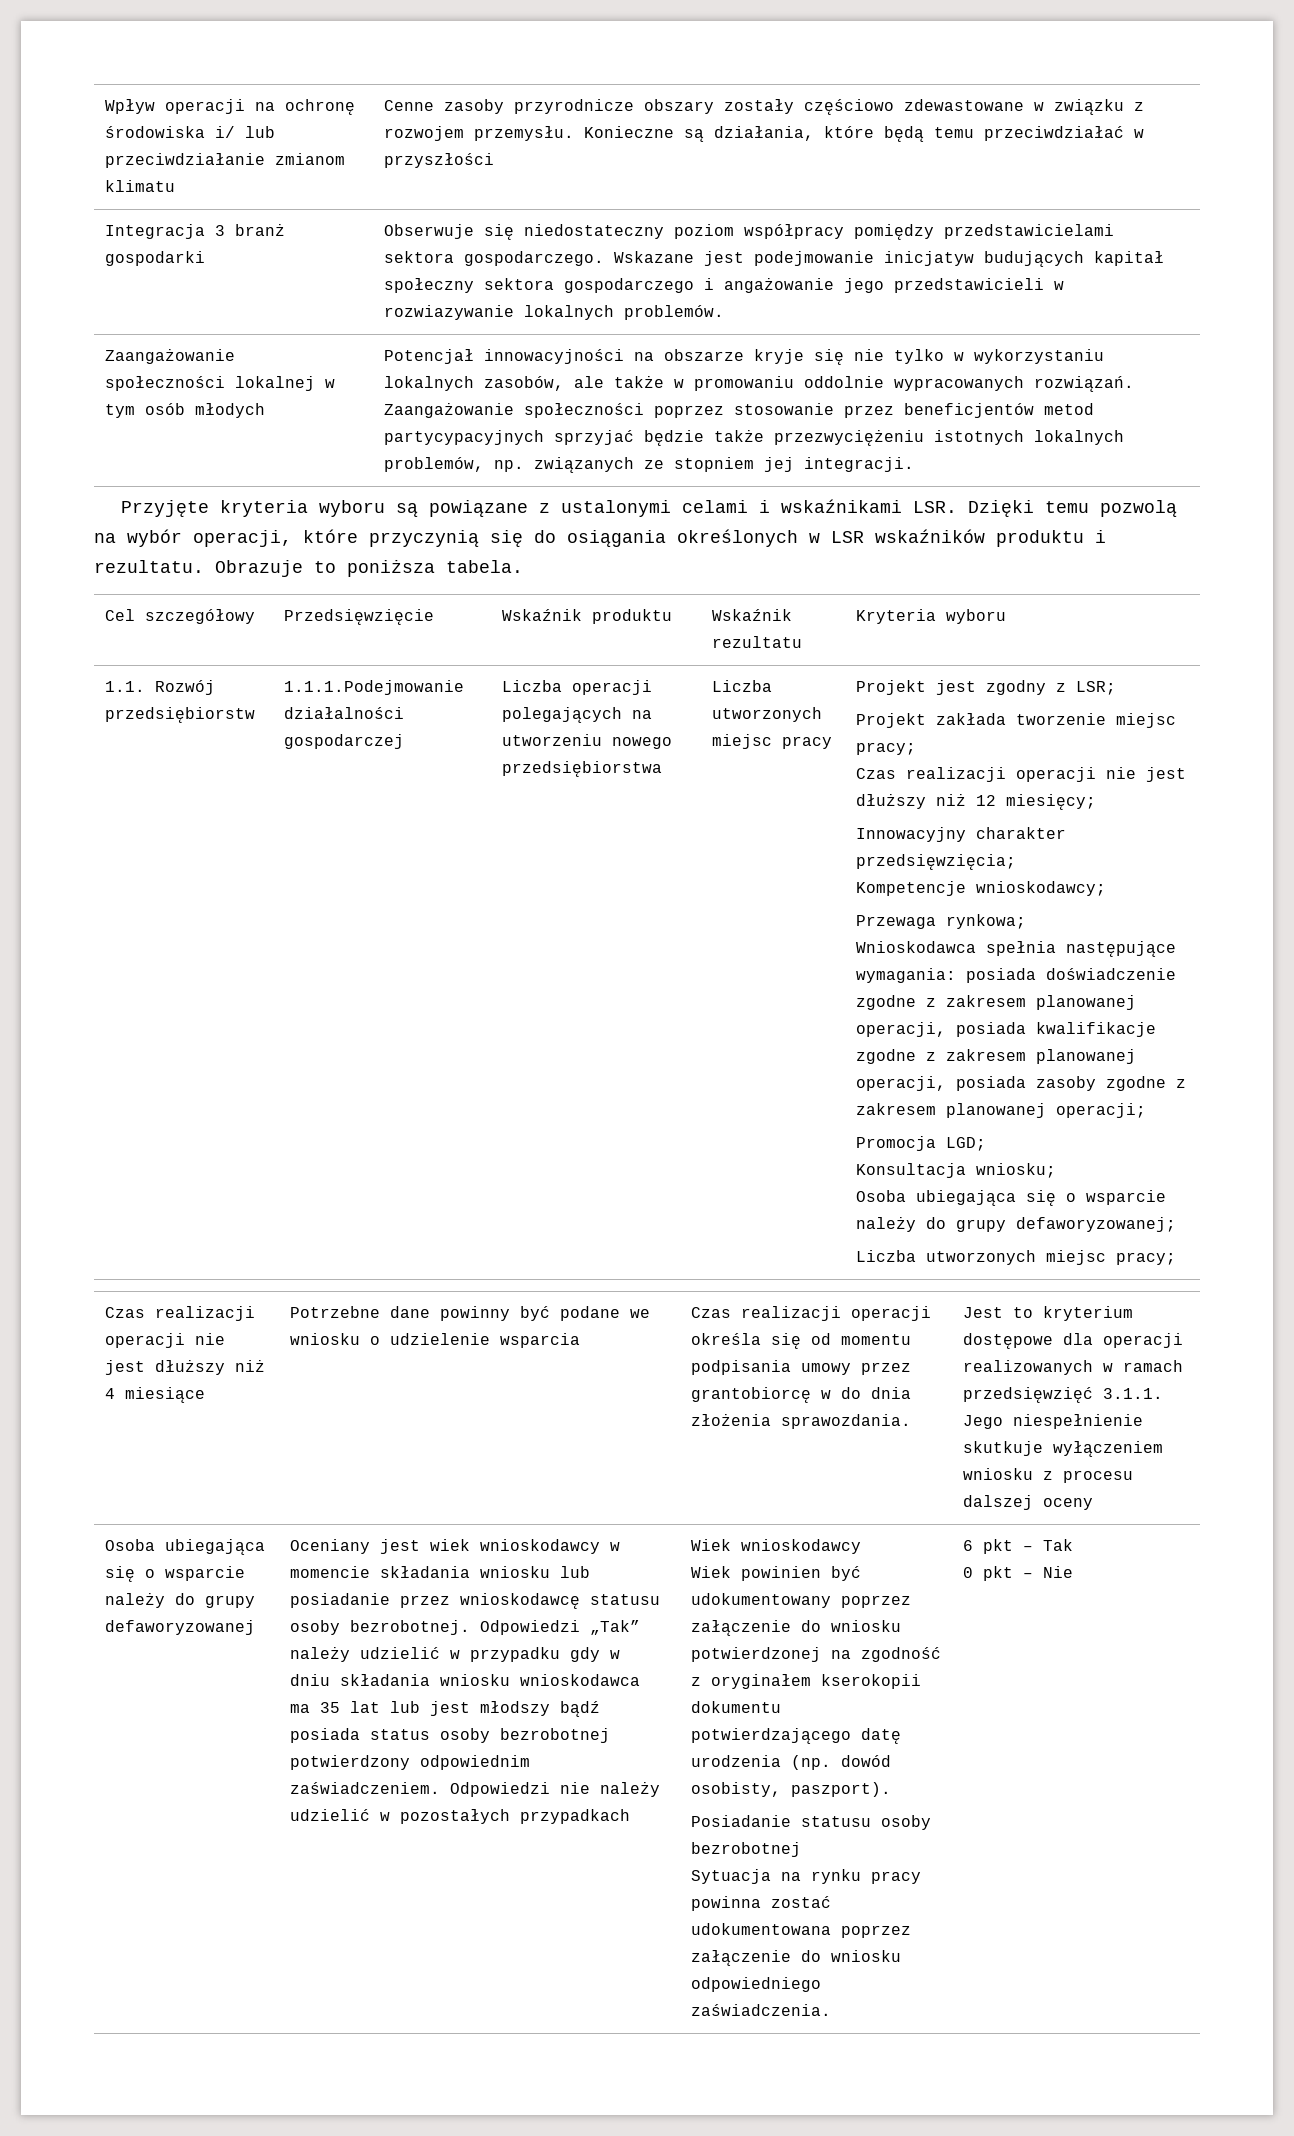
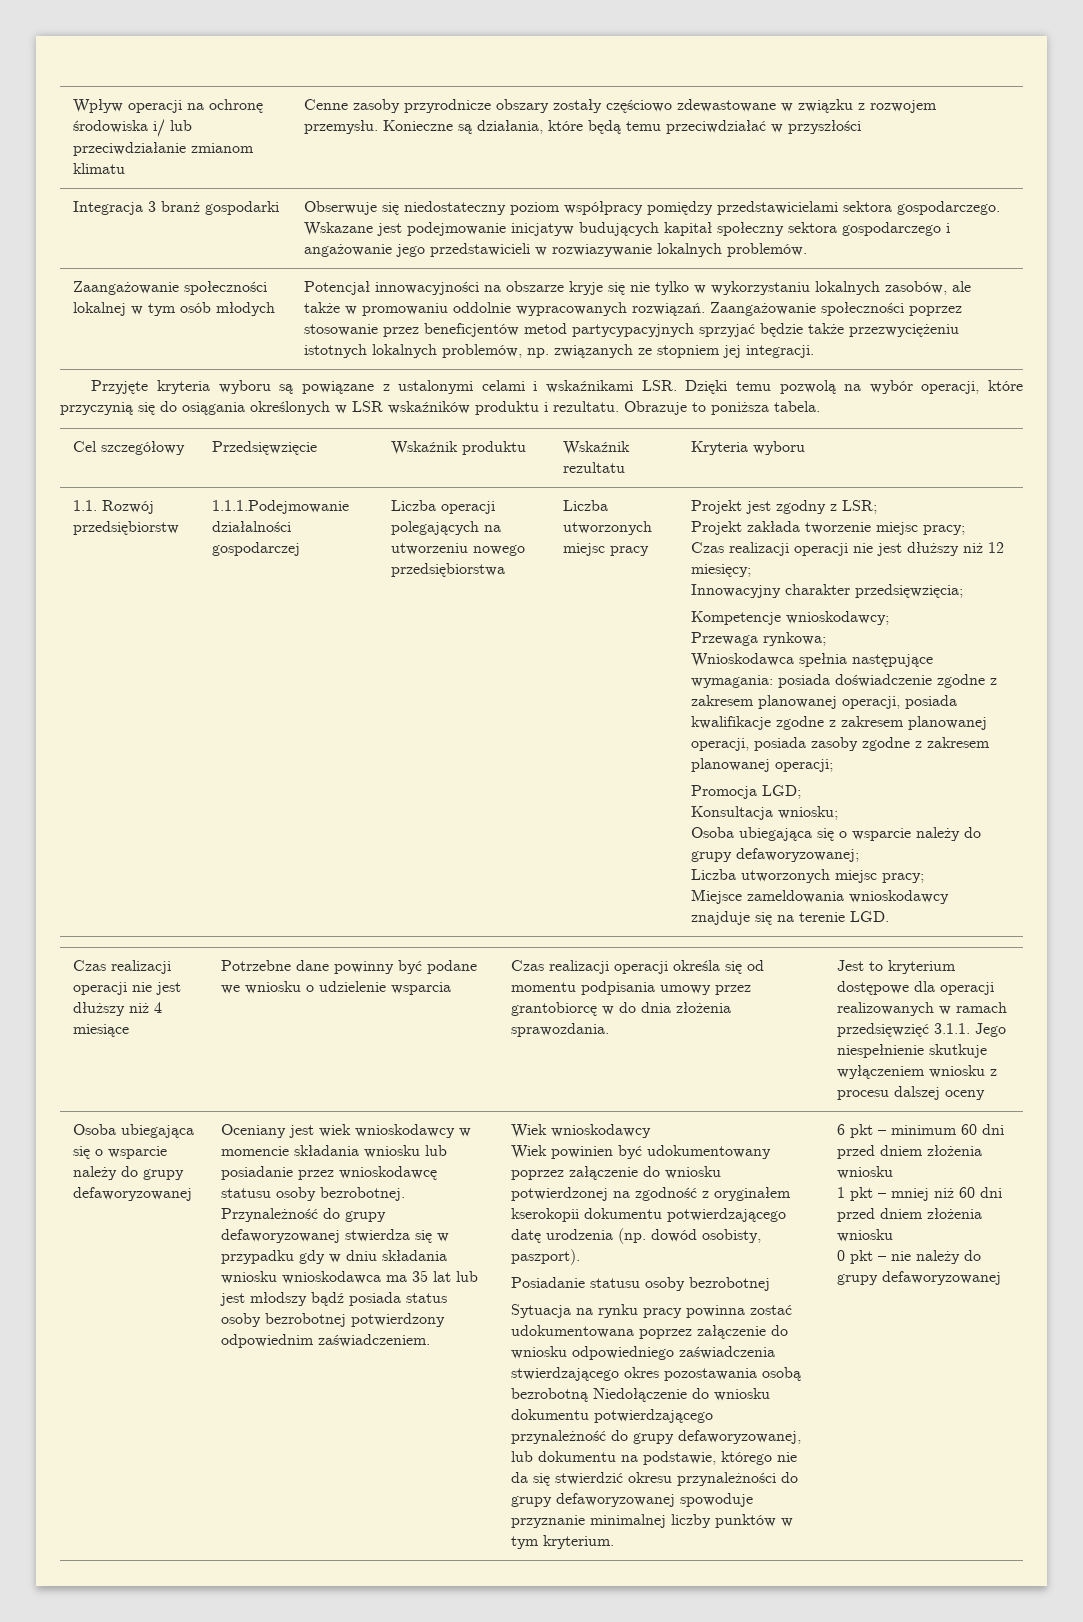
(1177, 1258) none -> [690,889,949,904] [690,911,889,925] // Miejsce zameldowania wnioskodawcy znajduje się na terenie LGD.
[480,1620,641,1635] [290,1647,441,1662] Odpowiedzi „Tak” należy udzielić -> [220,1208,386,1222] [220,1229,432,1243] Przynależność do grupy defaworyzowanej stwierdza się
[450,1782,661,1797] [290,1809,631,1824] Odpowiedzi nie należy udzielić w pozostałych przypadkach -> (430, 1340) none
[691,2004,832,2016] [963,1539,1074,1554] [963,1566,1074,1581] zaświadczenia. | 6 pkt – Tak // 0 pkt – Nie -> [678,1346,775,1359] [510,1367,801,1381] [510,1388,770,1402] [510,1409,713,1423] [510,1430,801,1444] [510,1451,797,1465] [510,1472,798,1486] [510,1493,753,1507] [510,1514,793,1528] [510,1535,614,1549] [836,1124,1004,1138] [836,1145,982,1159] [836,1166,893,1179] [836,1187,1002,1201] [836,1208,982,1222] [836,1229,893,1242] [836,1250,981,1264] [836,1271,1001,1285] zaświadczenia stwierdzającego okres pozostawania osobą bezrobotną Niedołączenie do wniosku dokumentu potwierdzającego przynależność do grupy defaworyzowanej, lub dokumentu na podstawie, którego nie da się stwierdzić okresu przynależności do grupy defaworyzowanej spowoduje przyznanie minimalnej liczby punktów w tym kryterium. | 6 pkt – minimum 60 dni przed dniem złożenia wniosku // 1 pkt – mniej niż 60 dni przed dniem złożenia wniosku // 0 pkt – nie należy do grupy defaworyzowanej

